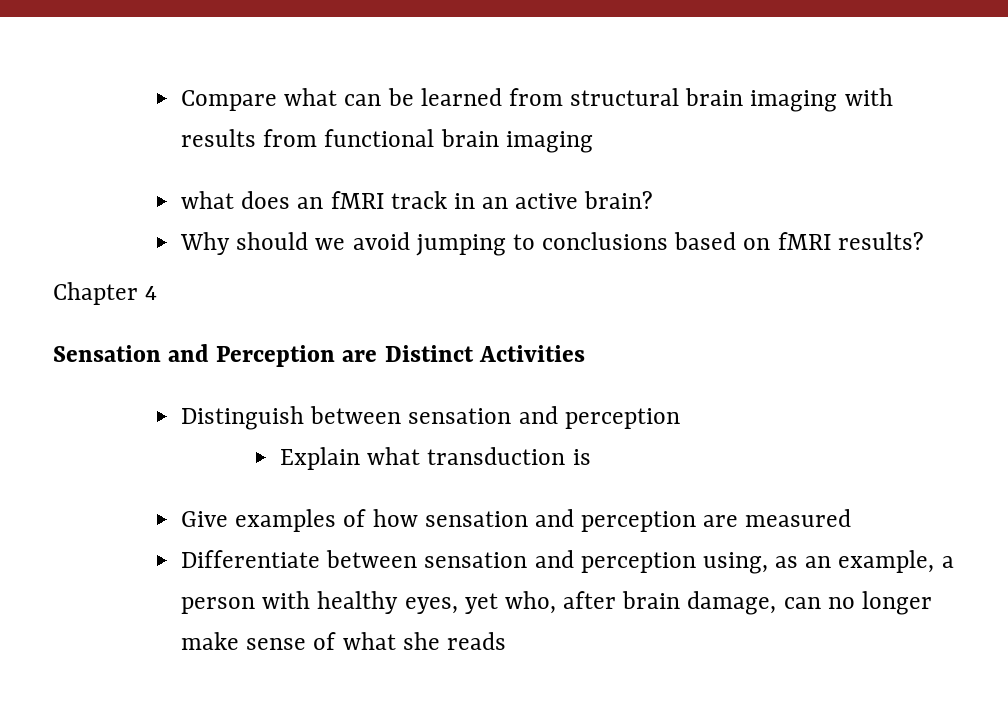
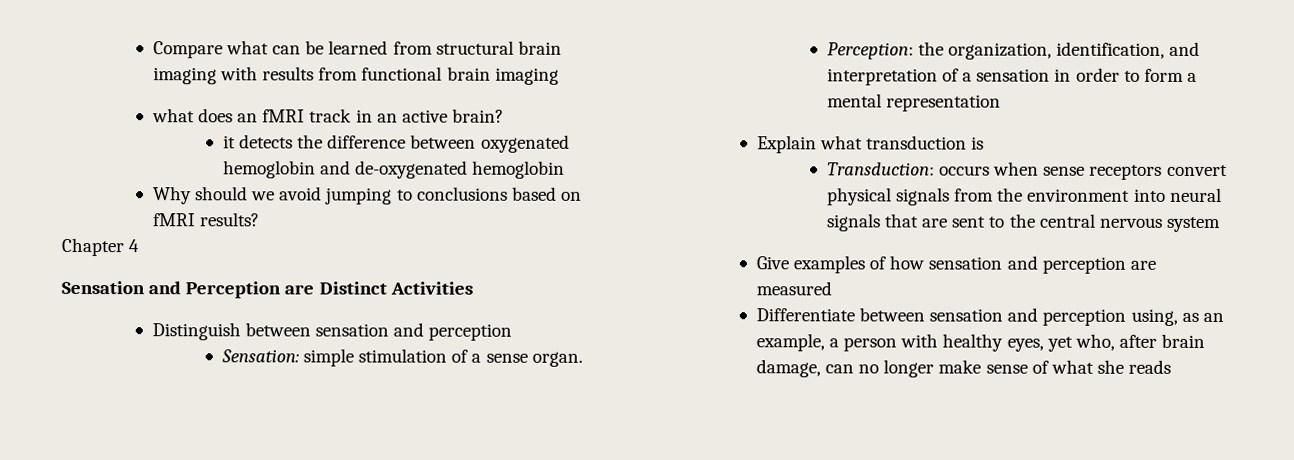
(654, 200) none -> [222,134,570,153] [222,160,566,179] // it detects the difference between oxygenated hemoglobin and de-oxygenated hemoglobin
[280,447,591,470] Explain what transduction is -> [220,348,583,367] [826,41,1201,60] [826,67,1197,86] [826,93,1002,112] [756,135,985,154] [826,161,1228,180] [826,187,1222,206] [825,213,1221,233] Sensation: simple stimulation of a sense organ. // Perception: the organization, identification, and interpretation of a sensation in order to form a mental representation // Explain what transduction is // Transduction: occurs when sense receptors convert physical signals from the environment into neural signals that are sent to the central nervous system

